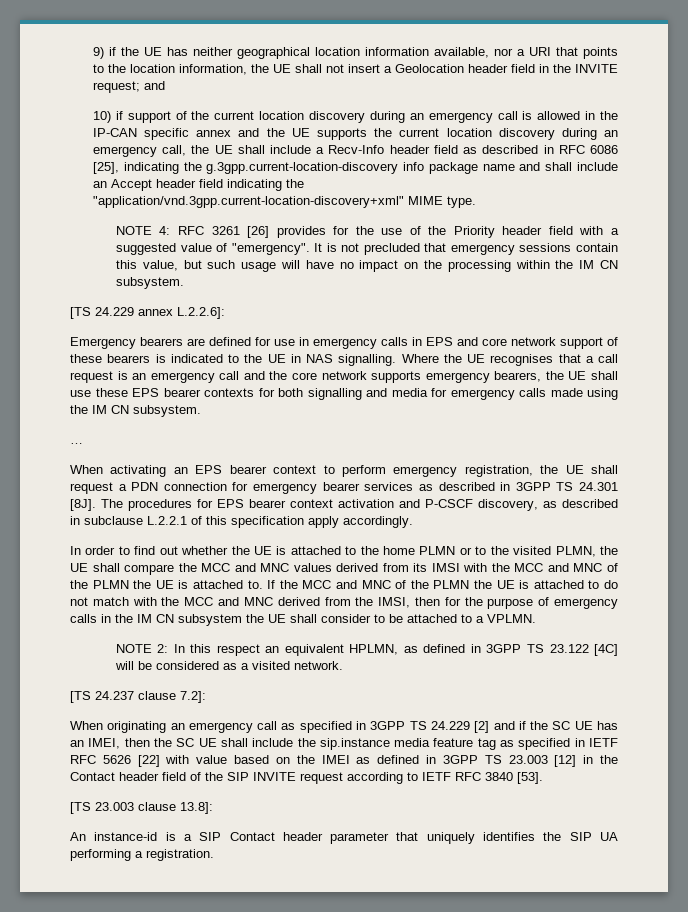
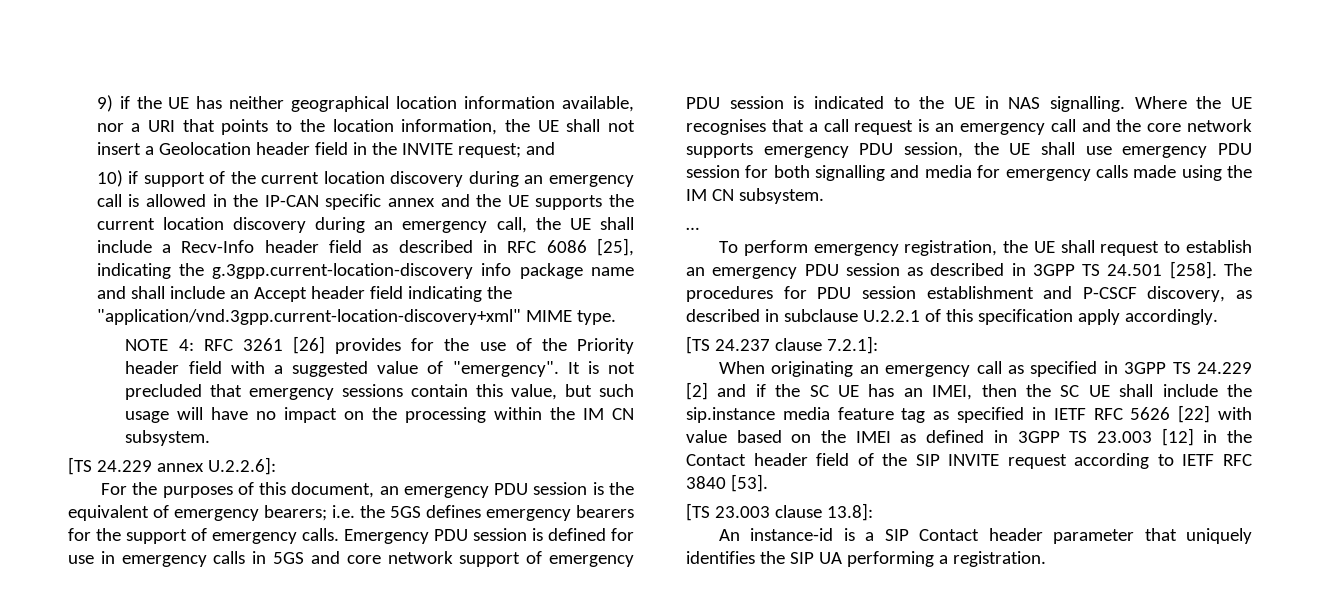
[177,307,225,319] [70,337,205,349] L.2.2.6]: // Emergency bearers are -> [207,457,276,475] [100,482,634,498] [68,505,634,521] [68,528,543,544] U.2.2.6]: // For the purposes of this document, an emergency PDU session is the equivalent of emergency bearers; i.e. the 5GS defines emergency bearers for the support of emergency calls. Emergency PDU session is
[426,337,453,346] EPS -> [273,552,305,564] 5GS
[70,354,151,363] these bearers -> [549,555,634,567] [686,96,784,109] emergency PDU session
[494,371,542,382] bearers, -> [859,142,963,158] PDU session,
[95,388,254,397] these EPS bearer contexts -> [1122,143,1252,158] [686,165,740,178] emergency PDU session
[70,465,335,477] When activating an EPS bearer context to -> [718,241,738,253] To
[118,482,414,494] a PDN connection for emergency bearer services -> [1164,240,1252,253] [686,263,900,279] to establish an emergency PDU session
[579,482,619,491] [70,499,96,511] 24.301 [8J]. -> [1107,261,1217,279] 24.501 [258].
[217,499,394,508] EPS bearer context activation -> [817,286,1034,299] PDU session establishment
[147,516,187,525] L.2.2.1 -> [862,310,920,322] U.2.2.1
[70,546,619,557] [70,563,618,575] [70,580,619,589] [70,597,618,609] [70,614,536,626] [115,644,618,656] [114,661,343,670] // In order to find out whether the UE is attached to the home PLMN or to the visited PLMN, the UE shall compare the MCC and MNC values derived from its IMSI with the MCC and MNC of the PLMN the UE is attached to. If the MCC and MNC of the PLMN the UE is attached to do not match with the MCC and MNC derived from the IMSI, then for the purpose of emergency calls in the IM CN subsystem the UE shall consider to be attached to a VPLMN. // NOTE 2: In this respect an equivalent HPLMN, as defined in 3GPP TS 23.122 [4C] will be considered as a visited network. -> (1218, 317) none
[180,691,206,703] 7.2]: -> [826,336,878,354] 7.2.1]:

